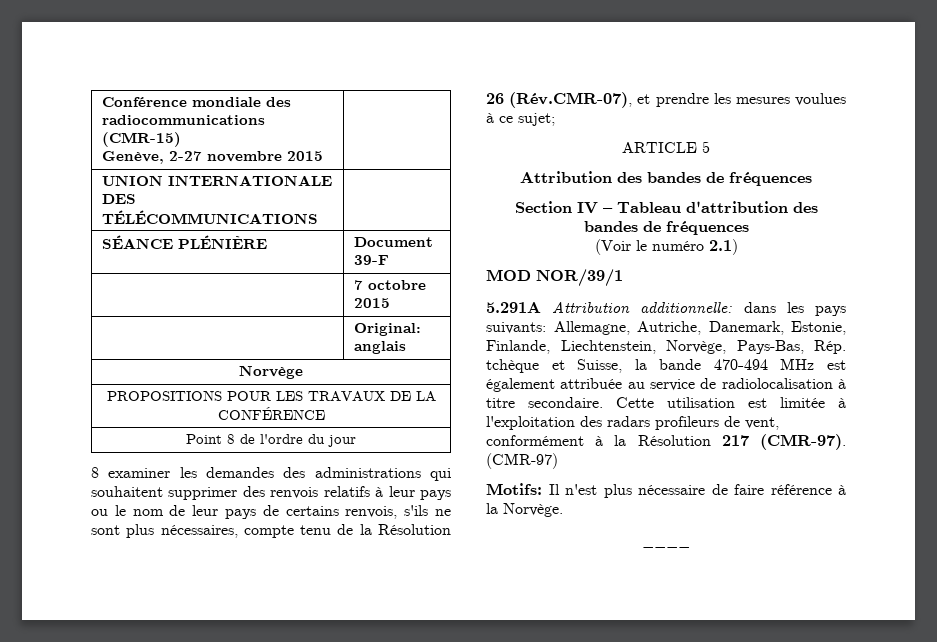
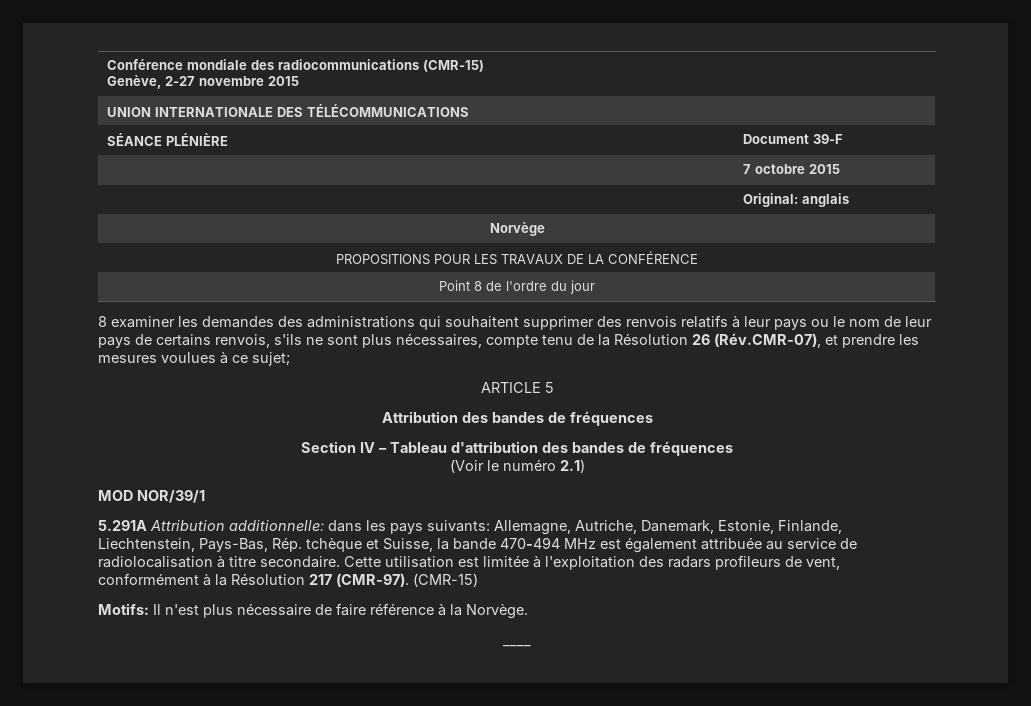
[666,340,726,354] Norvège, -> (195, 545) none
[486,453,558,469] (CMR-97) -> [413,573,478,587] (CMR-15)

